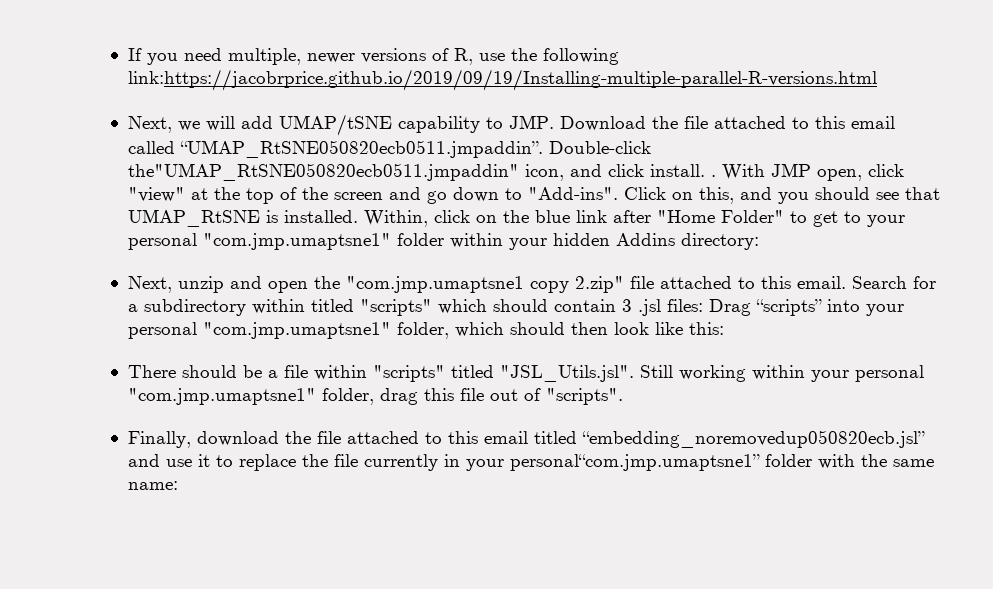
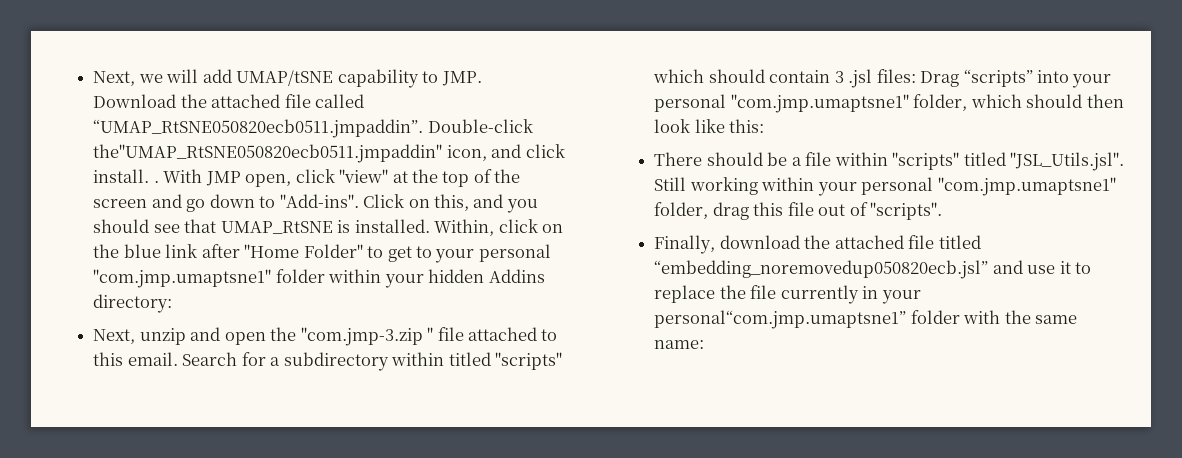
[127,48,619,65] [127,69,877,91] If you need multiple, newer versions of R, use the following link:https://jacobrprice.github.io/2019/09/19/Installing-multiple-parallel-R-versions.html // -> (93, 78) none
[683,116,895,129] file attached to this email -> [211,94,311,108] attached file
[345,276,624,293] "com.jmp.umaptsne1 copy 2.zip" -> [300,327,434,346] "com.jmp-3.zip "
[316,431,528,444] file attached to this email -> [834,235,935,249] attached file

